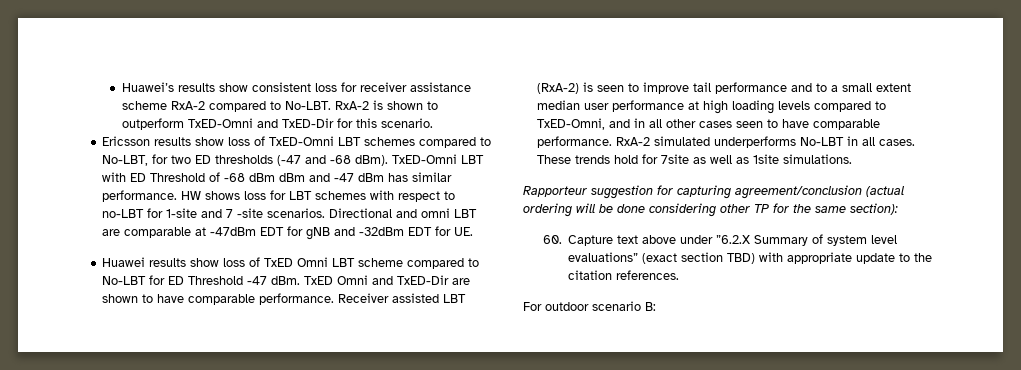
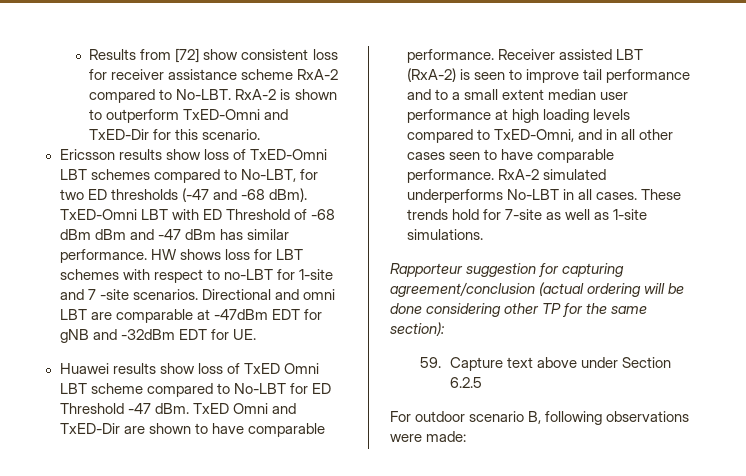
[122,82,216,92] Huawei’s results -> [89,48,200,63] Results from [72]
[661,154,690,164] 7site -> [504,209,542,220] 7-site
[753,154,780,164] 1site -> [612,209,647,220] 1-site
[542,235,562,244] 60. -> [419,357,441,368] 59.
[716,234,898,246] [568,252,933,264] [568,270,680,280] [523,301,656,311] ”6.2.X Summary of system level evaluations” (exact section TBD) with appropriate update to the citation references. // For outdoor scenario B: -> [621,357,671,368] [449,377,482,388] [390,411,690,425] [390,431,467,442] Section 6.2.5 // For outdoor scenario B, following observations were made:

